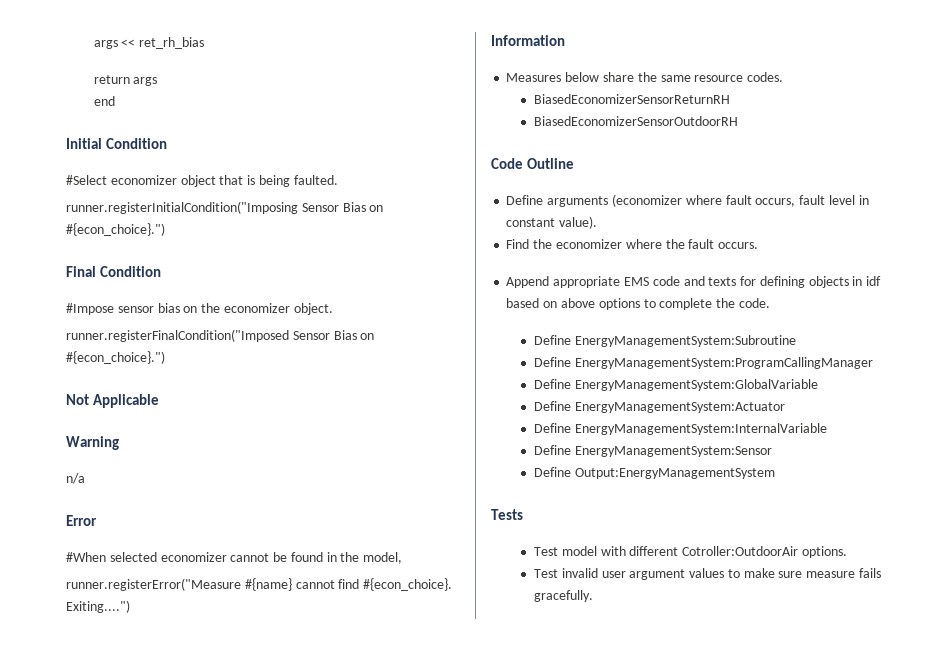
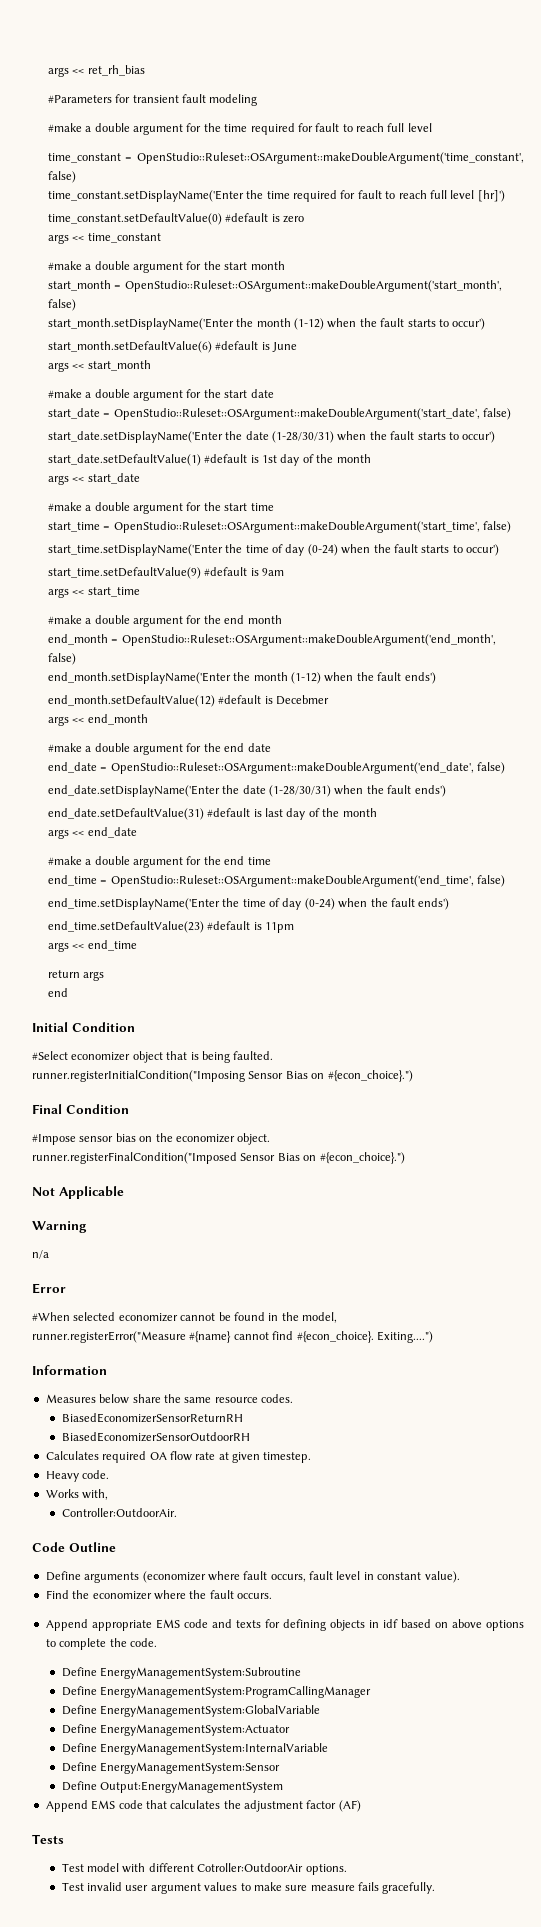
(205, 43) none -> [47,94,258,106] [47,123,432,135] [47,152,524,164] [47,171,76,183] [47,190,505,202] [47,213,305,225] [47,233,161,244] [47,261,285,273] [47,280,502,292] [47,299,76,311] [47,318,486,330] [47,341,298,353] [47,360,151,372] [47,389,274,401] [47,408,512,420] [47,431,496,443] [47,454,371,466] [47,473,140,485] [47,502,274,514] [47,521,512,533] [47,544,500,556] [47,567,285,579] [47,587,140,598] [47,615,282,627] [47,634,496,646] [47,653,76,665] [47,672,436,684] [47,695,330,707] [47,714,148,726] [47,743,271,755] [47,762,506,774] [47,785,446,797] [47,808,377,820] [47,827,137,839] [47,856,271,868] [47,875,506,887] [47,898,450,910] [47,921,295,933] [47,940,137,952] // #Parameters for transient fault modeling // #make a double argument for the time required for fault to reach full level // time_constant = OpenStudio::Ruleset::OSArgument::makeDoubleArgument('time_constant', false) // time_constant.setDisplayName('Enter the time required for fault to reach full level [hr]') // time_constant.setDefaultValue(0) #default is zero // args << time_constant // #make a double argument for the start month // start_month = OpenStudio::Ruleset::OSArgument::makeDoubleArgument('start_month', false) // start_month.setDisplayName('Enter the month (1-12) when the fault starts to occur') // start_month.setDefaultValue(6) #default is June // args << start_month // #make a double argument for the start date // start_date = OpenStudio::Ruleset::OSArgument::makeDoubleArgument('start_date', false) // start_date.setDisplayName('Enter the date (1-28/30/31) when the fault starts to occur') // start_date.setDefaultValue(1) #default is 1st day of the month // args << start_date // #make a double argument for the start time // start_time = OpenStudio::Ruleset::OSArgument::makeDoubleArgument('start_time', false) // start_time.setDisplayName('Enter the time of day (0-24) when the fault starts to occur') // start_time.setDefaultValue(9) #default is 9am // args << start_time // #make a double argument for the end month // end_month = OpenStudio::Ruleset::OSArgument::makeDoubleArgument('end_month', false) // end_month.setDisplayName('Enter the month (1-12) when the fault ends') // end_month.setDefaultValue(12) #default is Decebmer // args << end_month // #make a double argument for the end date // end_date = OpenStudio::Ruleset::OSArgument::makeDoubleArgument('end_date', false) // end_date.setDisplayName('Enter the date (1-28/30/31) when the fault ends') // end_date.setDefaultValue(31) #default is last day of the month // args << end_date // #make a double argument for the end time // end_time = OpenStudio::Ruleset::OSArgument::makeDoubleArgument('end_time', false) // end_time.setDisplayName('Enter the time of day (0-24) when the fault ends') // end_time.setDefaultValue(23) #default is 11pm // args << end_time
(738, 121) none -> [45,1451,312,1463] [45,1470,110,1482] [45,1489,109,1500] [61,1508,177,1517] // Calculates required OA flow rate at given timestep. // Heavy code. // Works with, // Controller:OutdoorAir.
(775, 473) none -> [45,1800,361,1812] // Append EMS code that calculates the adjustment factor (AF)

